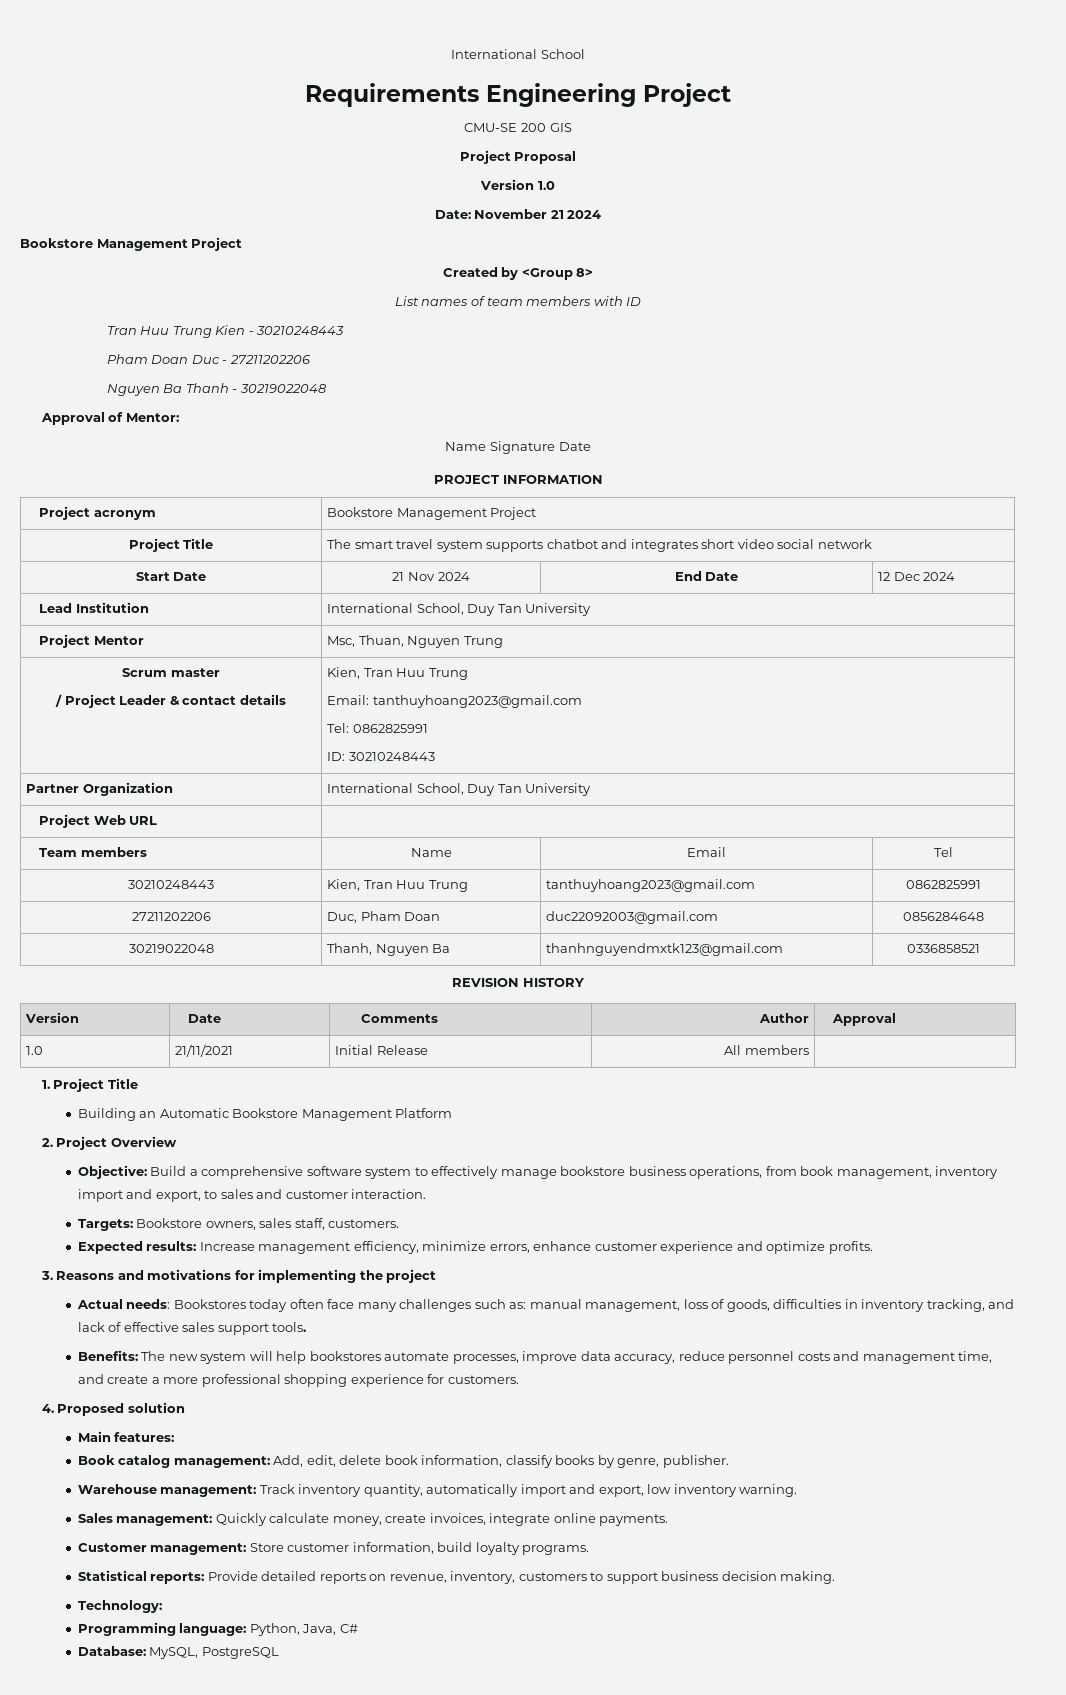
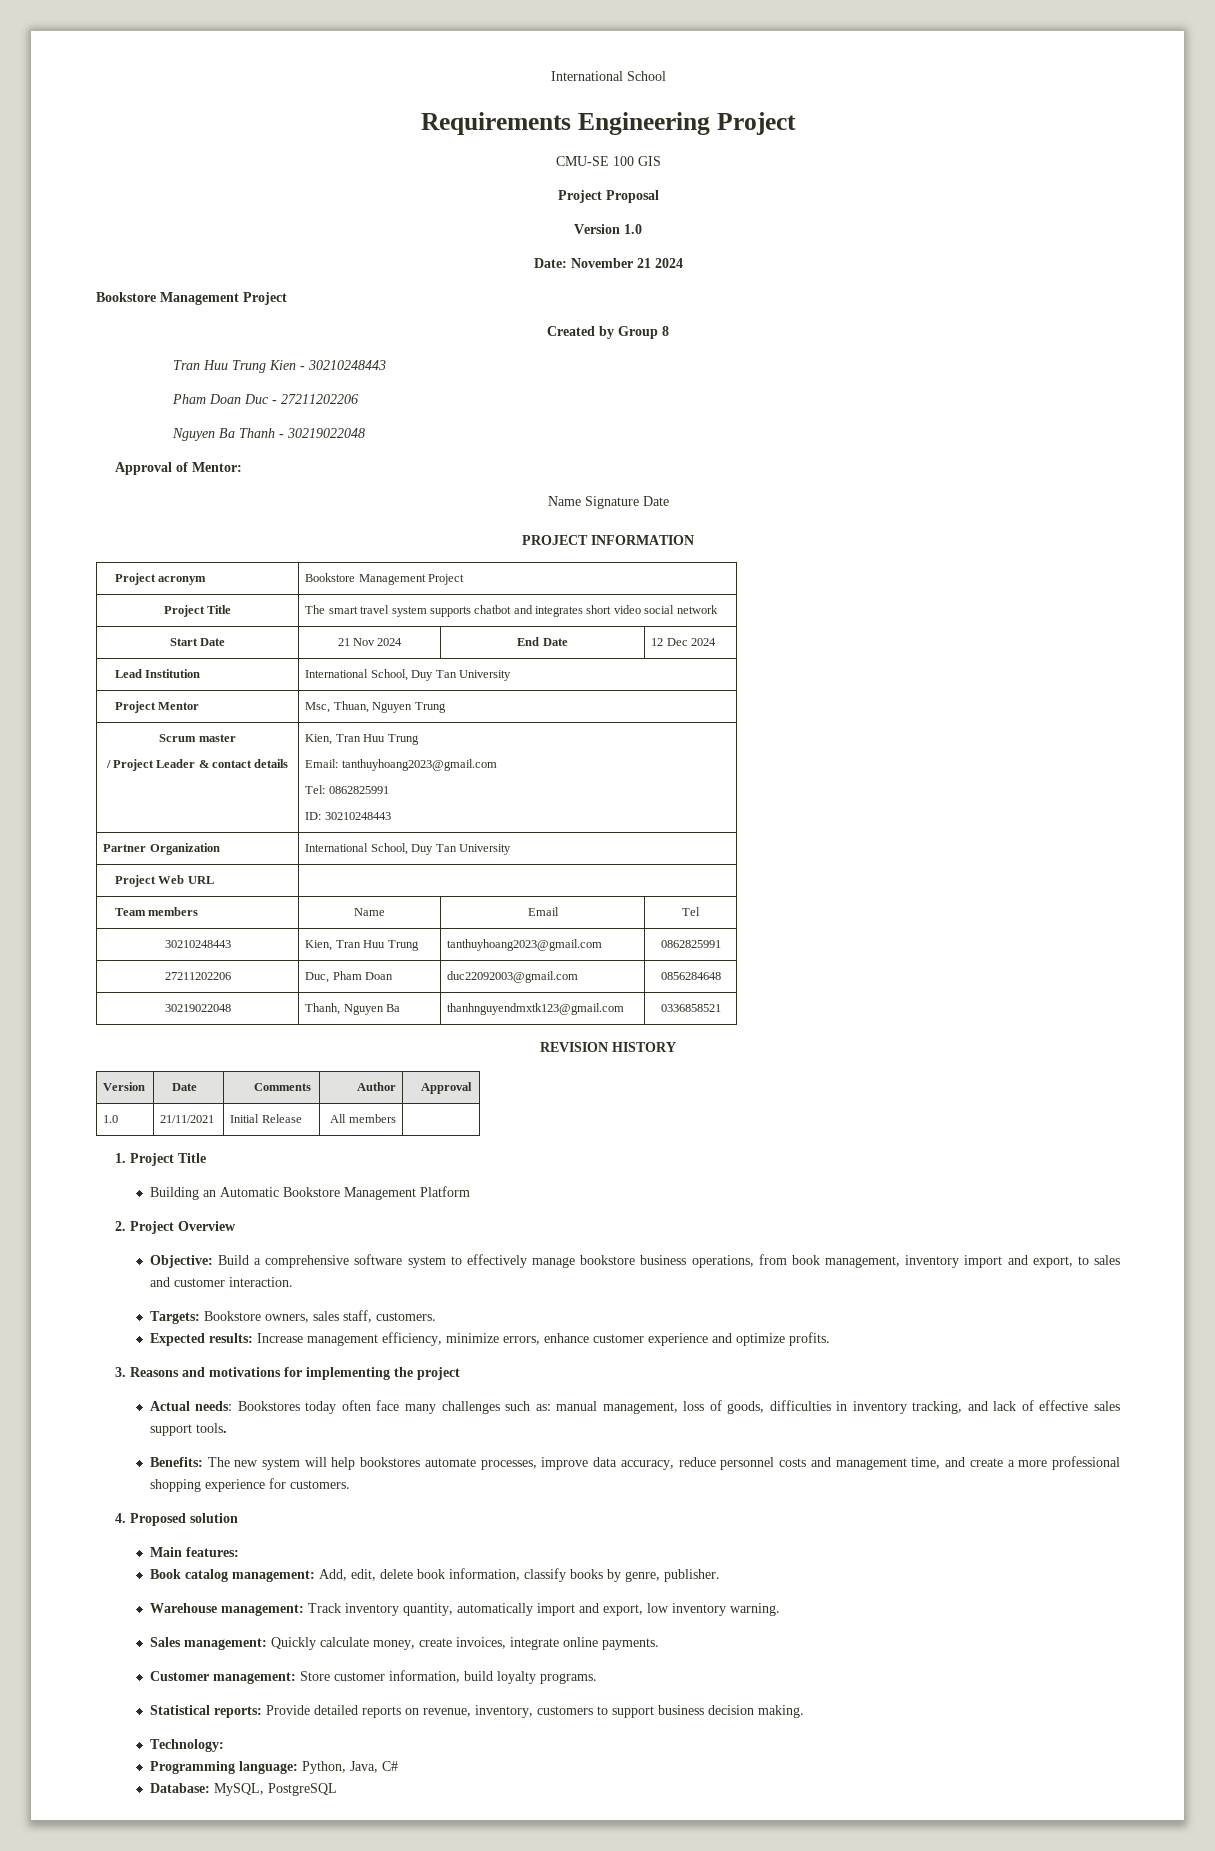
[521,123,546,132] 200 -> [612,156,634,166] 100
[521,268,594,280] [394,296,642,306] <Group 8> // List names of team members with ID -> [618,326,669,339] Group 8

